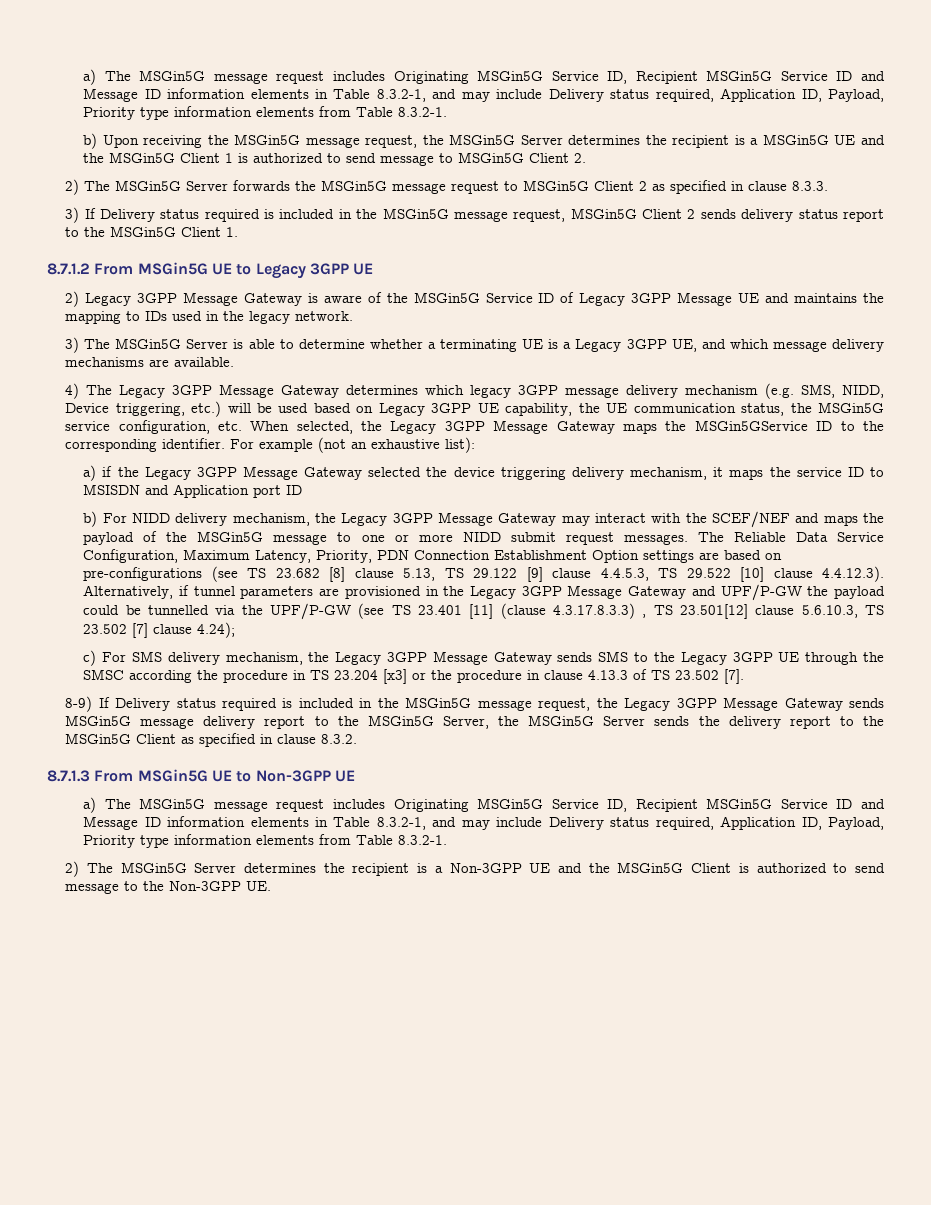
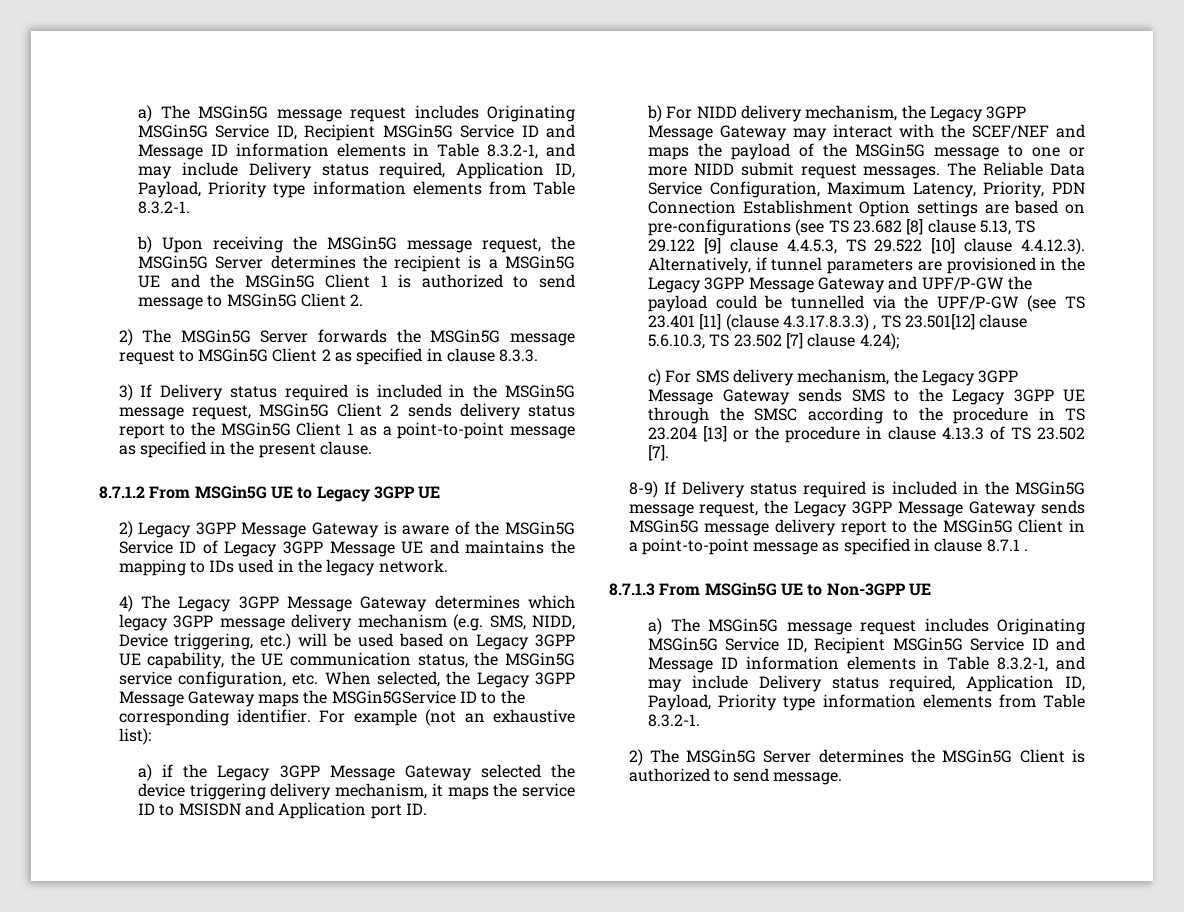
[226,227,239,237] 1. -> [347,422,575,439] [118,441,373,458] 1 as a point-to-point message as specified in the present clause.
[65,337,885,353] [65,357,235,367] // 3) The MSGin5G Server is able to determine whether a terminating UE is a Legacy 3GPP UE, and which message delivery mechanisms are available. -> (448, 566) none
[286,485,303,495] ID -> [405,803,427,815] ID.
(193, 676) none -> [893,409,909,421] to
[383,669,408,684] [x3] -> [703,426,728,442] [13]
[442,715,885,729] [65,733,358,747] Server, the MSGin5G Server sends the delivery report to the MSGin5G Client as specified in clause 8.3.2. -> [1018,519,1085,533] [628,538,1029,555] Client in a point-to-point message as specified in clause 8.7.1 .
[352,863,610,876] recipient is a Non-3GPP UE and the -> (936, 756) none
[65,881,272,894] message to the Non-3GPP UE. -> [773,772,843,785] message.

